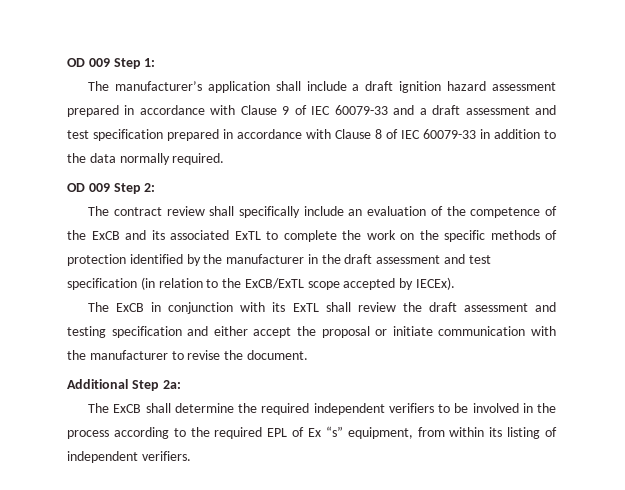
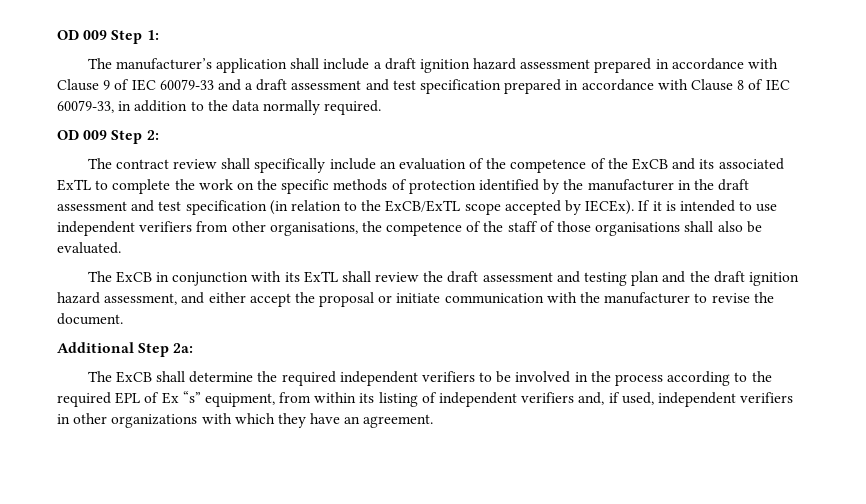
[423,129,476,139] 60079-33 -> [57,100,114,113] 60079-33,
(456, 283) none -> [638,200,778,212] [57,221,762,236] [57,242,121,254] If it is intended to use independent verifiers from other organisations, the competence of the staff of those organisations shall also be evaluated.
[111,326,182,338] specification -> [631,271,799,286] [57,292,178,305] plan and the draft ignition hazard assessment,
[141,451,191,461] verifiers. -> [521,392,794,407] [57,413,434,428] verifiers and, if used, independent verifiers in other organizations with which they have an agreement.

